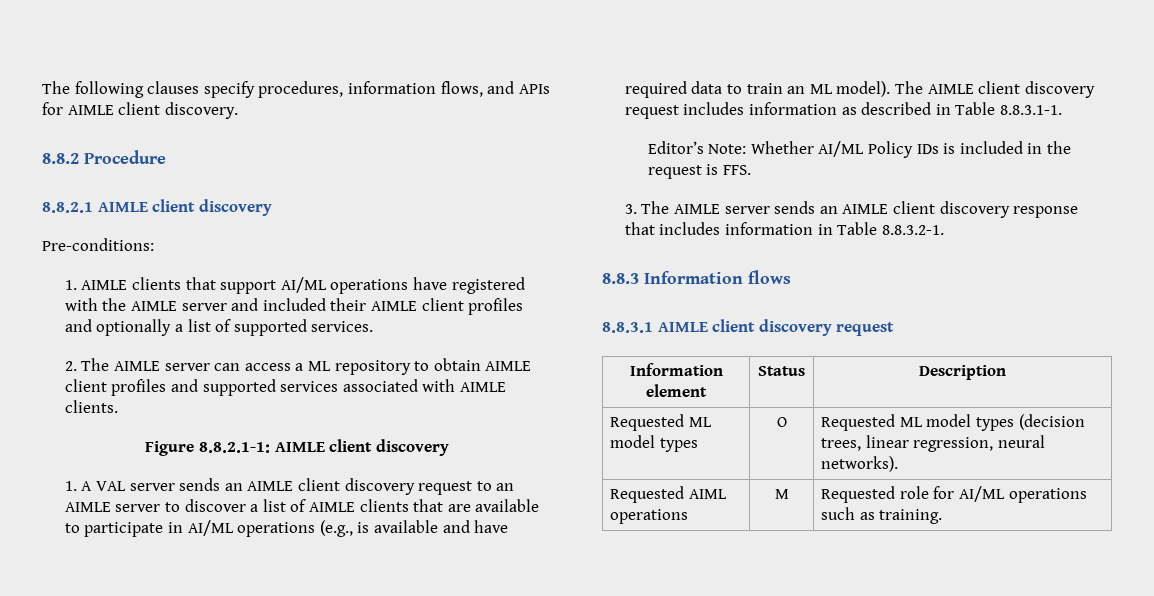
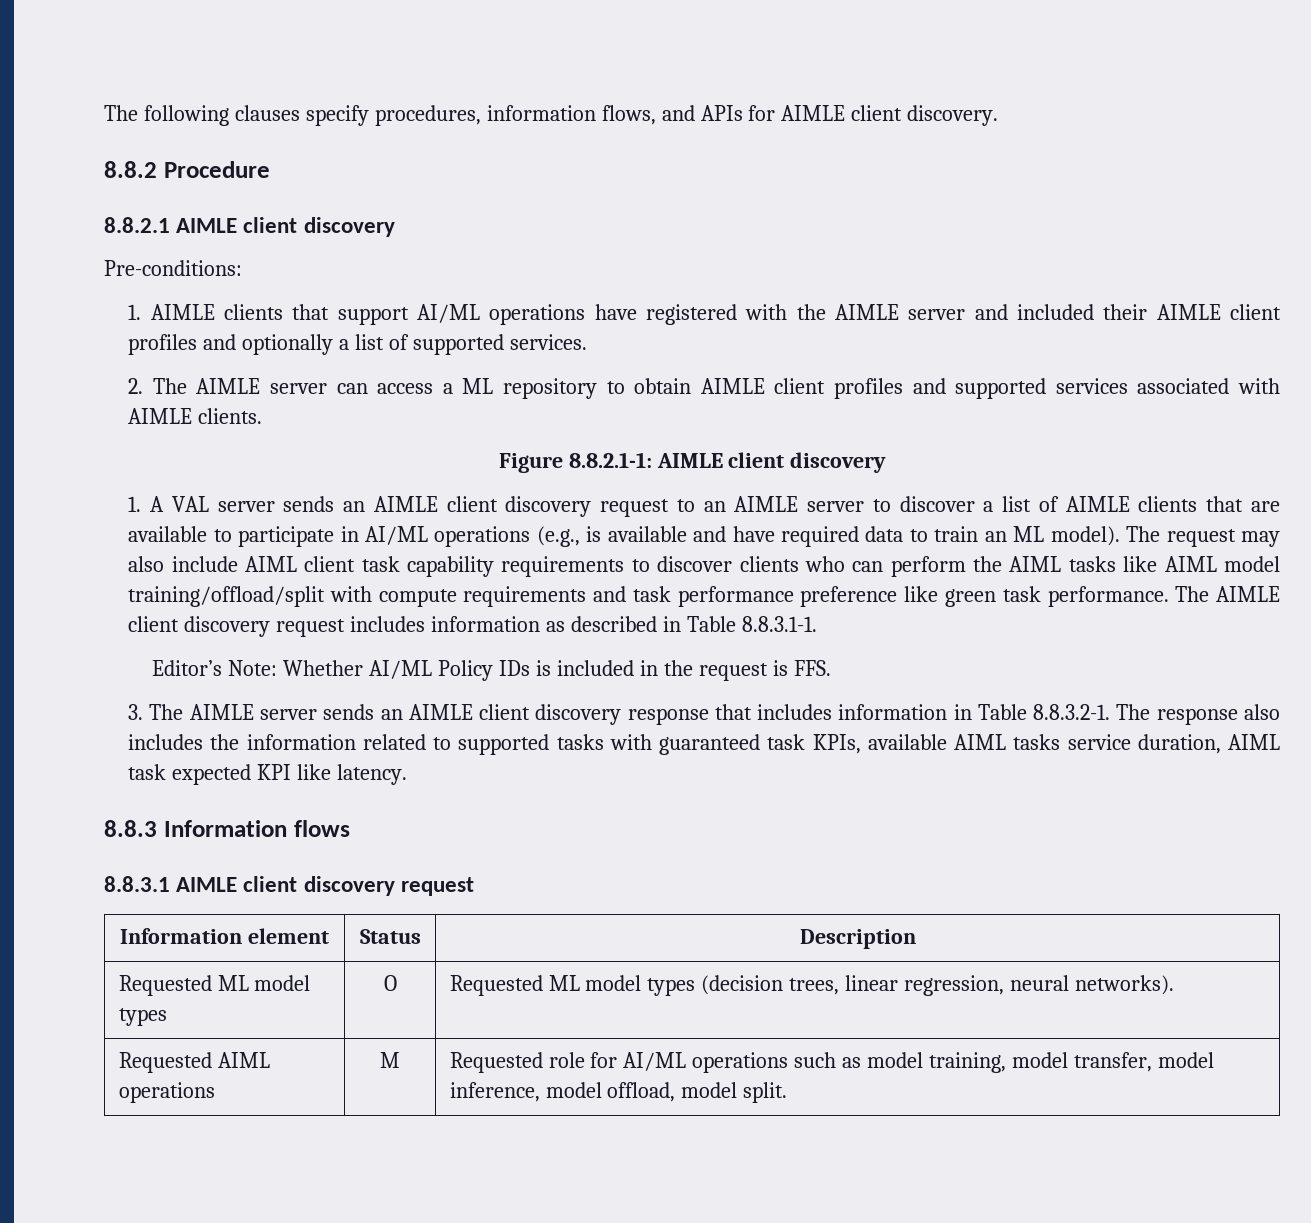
(923, 87) none -> [1166,529,1281,547] [128,556,1280,577] [128,586,1210,607] request may also include AIML client task capability requirements to discover clients who can perform the AIML tasks like AIML model training/offload/split with compute requirements and task performance preference like green task performance. The
(944, 230) none -> [1116,704,1281,725] [128,734,1281,755] [128,764,407,785] The response also includes the information related to supported tasks with guaranteed task KPIs, available AIML tasks service duration, AIML task expected KPI like latency.
[879,509,943,524] training. -> [867,1052,1214,1073] [449,1082,788,1103] model training, model transfer, model inference, model offload, model split.

